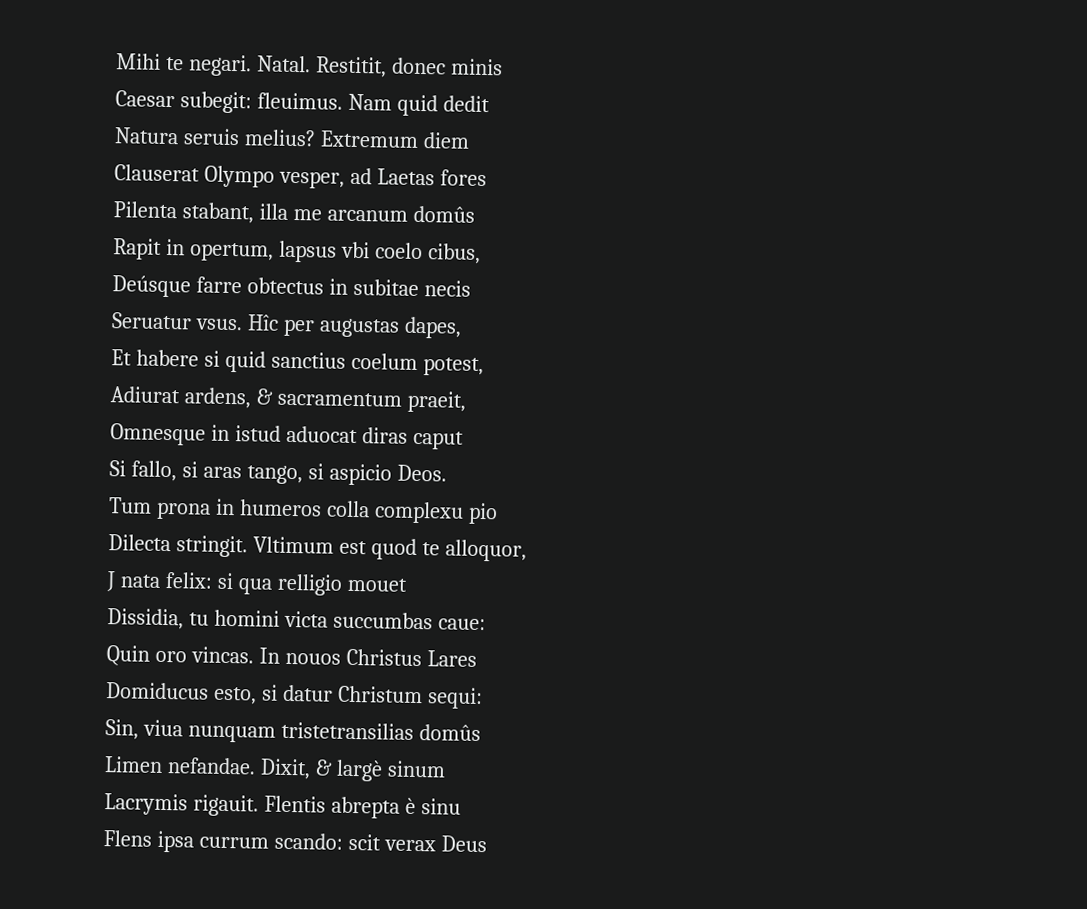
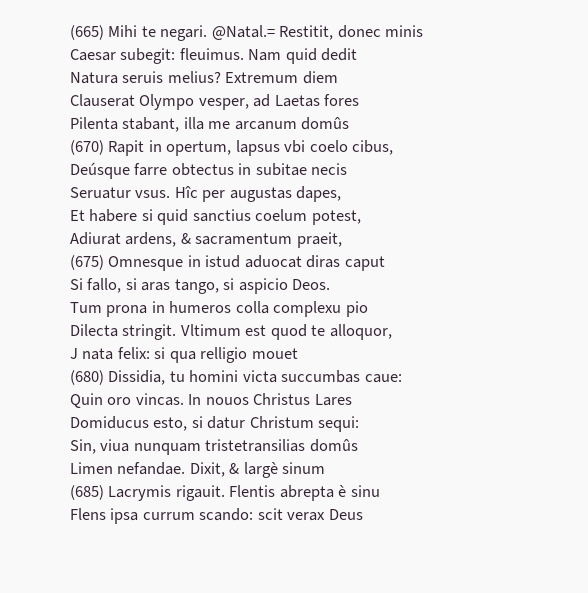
(116, 61) none -> [70,25,104,40] (665)
[256,55,311,73] Natal. -> [211,25,275,40] @Natal.=
(475, 214) none -> [70,140,104,155] (670)
(466, 401) none -> [70,255,104,270] (675)
(408, 584) none -> [70,370,104,385] (680)
(446, 769) none -> [70,485,104,500] (685)

